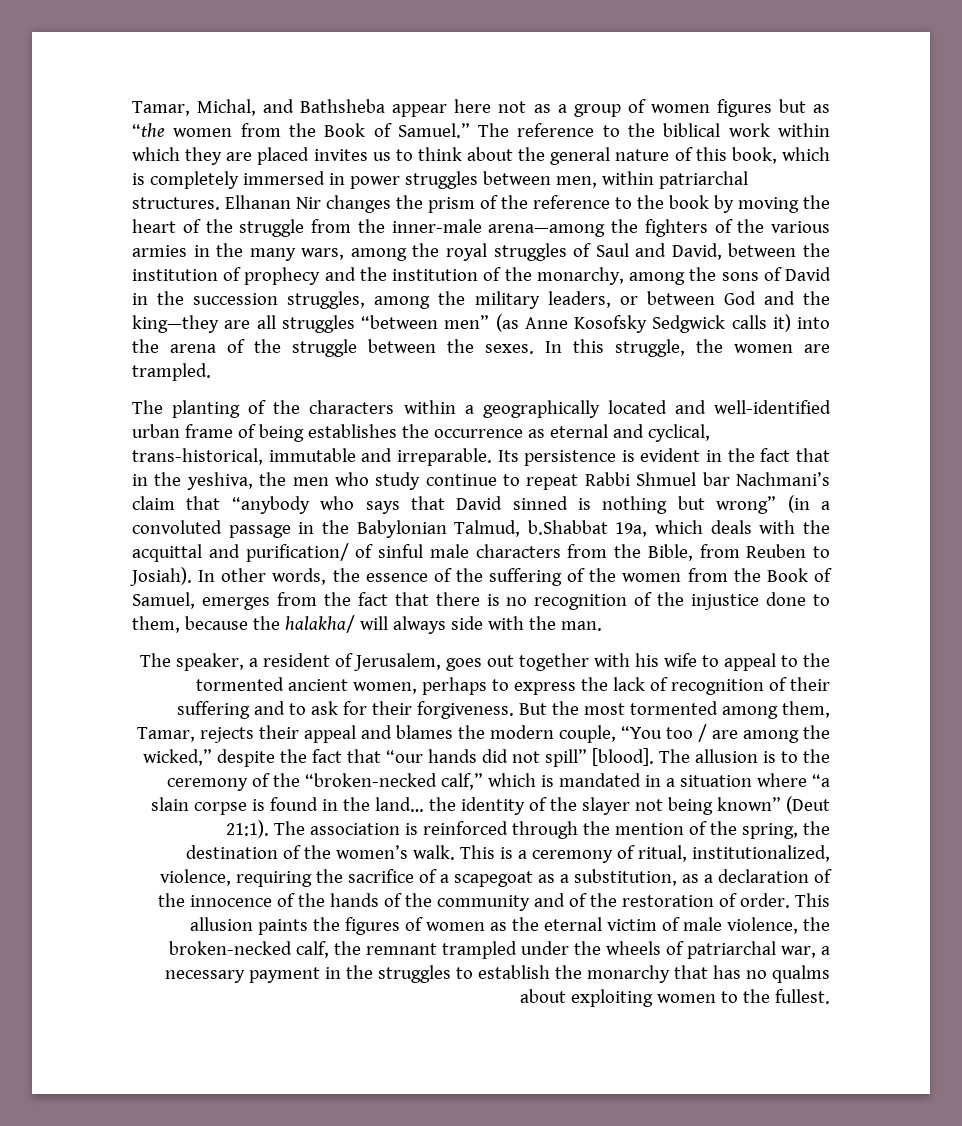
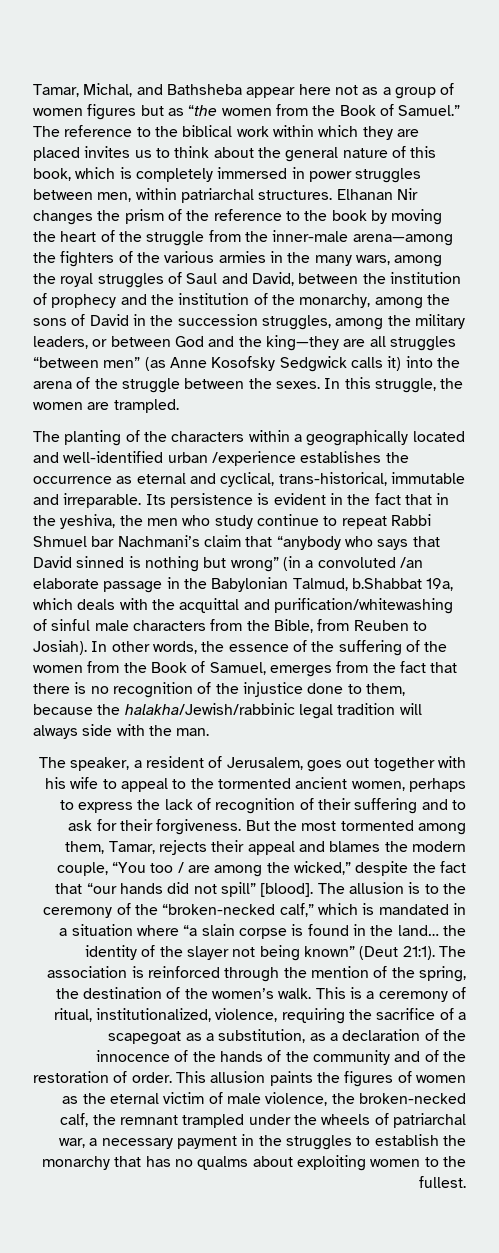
[184,424,304,442] frame of being -> [211,451,296,466] /experience
(222, 527) none -> [399,557,423,568] [33,578,99,589] /an elaborate
[245,543,349,562] purification/ -> [273,598,453,614] purification/whitewashing
[284,615,355,633] halakha/ -> [124,703,396,719] halakha/Jewish/rabbinic legal tradition

